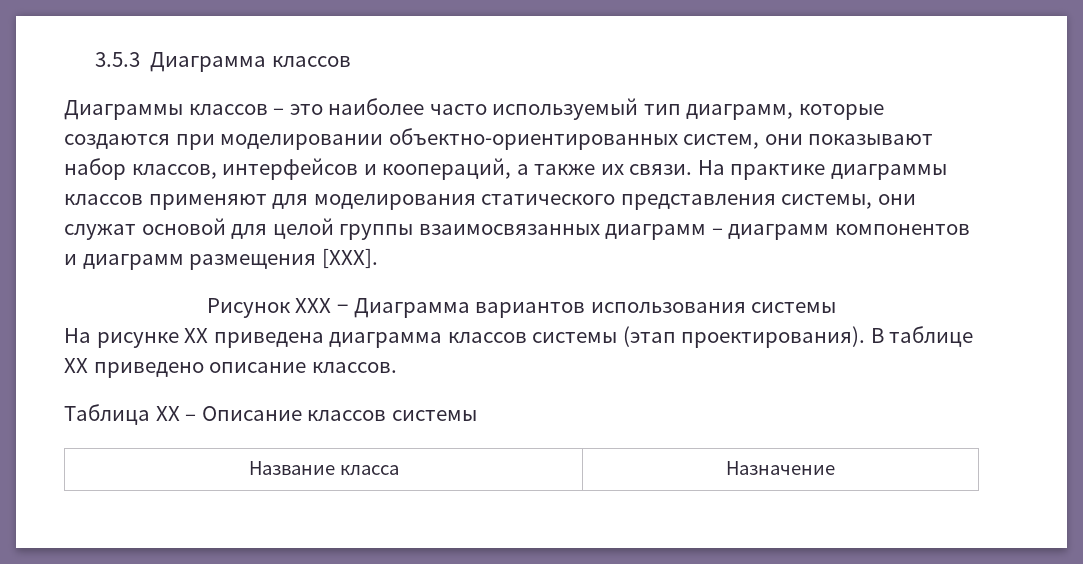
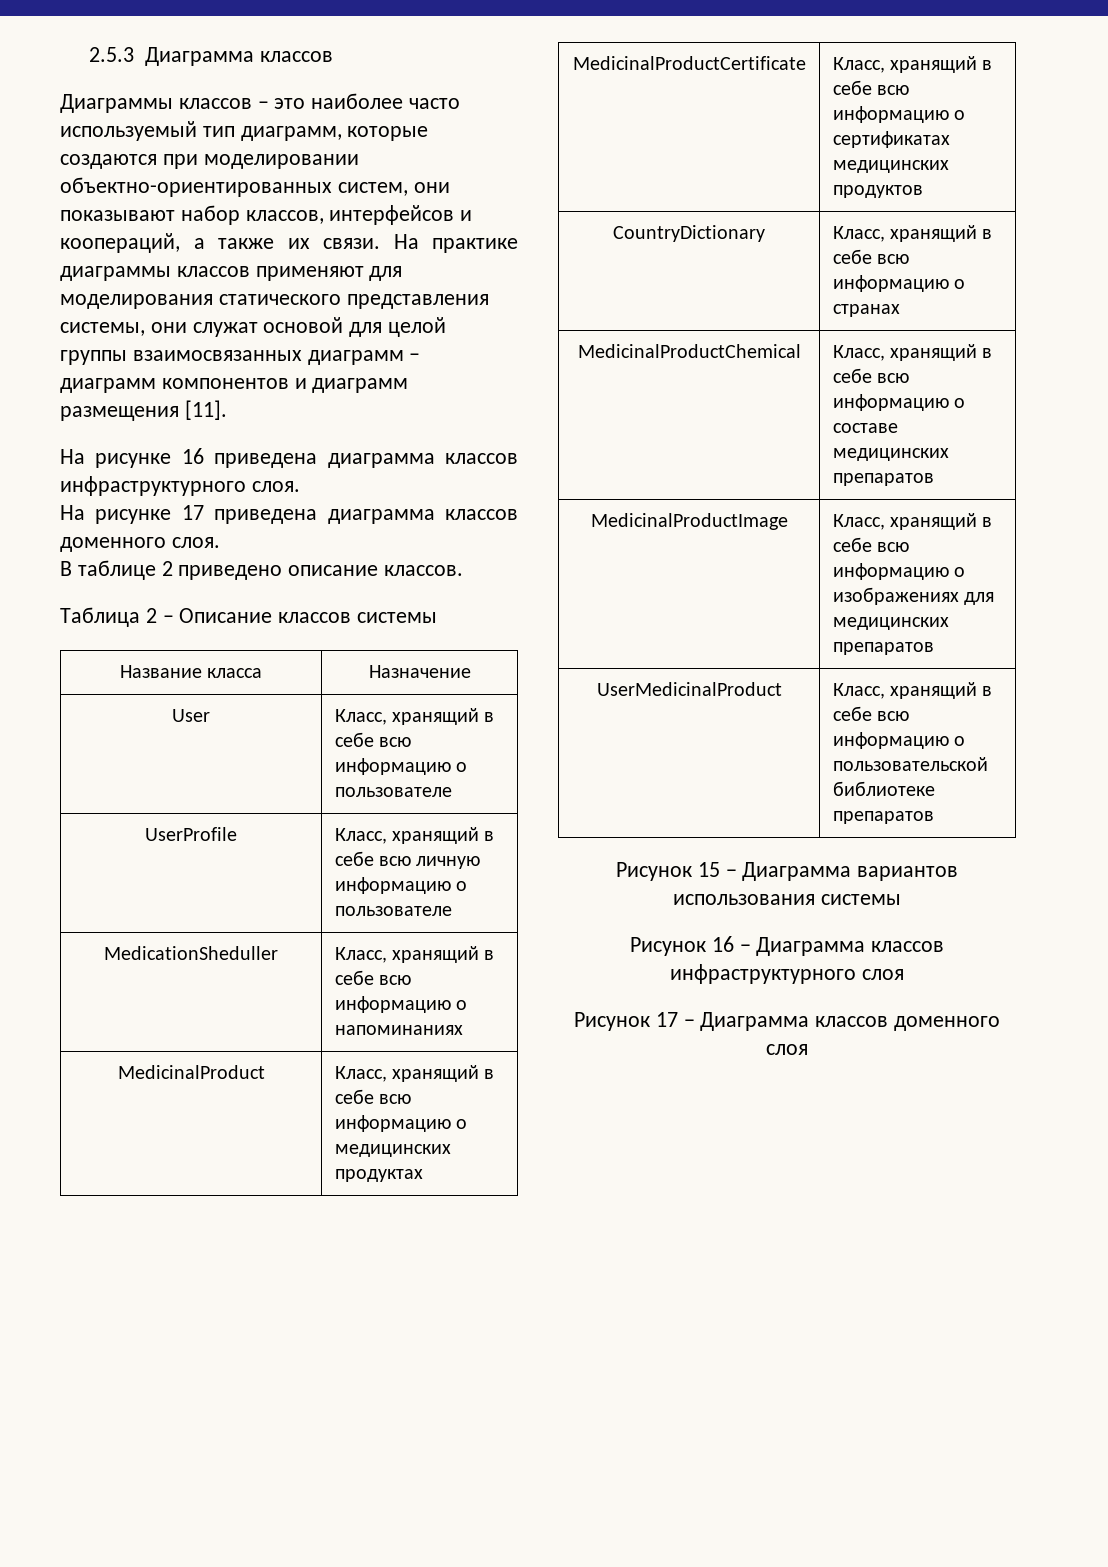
[95,52,141,67] 3.5.3 -> [89,47,135,62] 2.5.3
[321,248,378,269] [206,298,837,318] [64,326,866,348] [ХХХ]. // Рисунок ХХХ − Диаграмма вариантов использования системы // На рисунке ХХ приведена диаграмма классов системы (этап проектирования). -> [184,400,227,420] [60,448,518,468] [60,476,300,496] [60,505,518,524] [60,537,220,552] [11]. // На рисунке 16 приведена диаграмма классов инфраструктурного слоя. // На рисунке 17 приведена диаграмма классов доменного слоя. //
[64,358,88,373] ХХ -> [161,561,173,576] 2
[155,406,180,421] ХХ -> [145,608,157,623] 2
(835, 468) none -> [172,709,210,722] [334,708,495,725] [334,732,411,747] [334,758,467,775] [334,787,452,797] [145,827,237,841] [334,827,495,844] [334,851,481,869] [334,877,467,894] [334,906,452,916] [104,946,278,960] [334,946,495,963] [334,970,411,985] [334,996,467,1013] [334,1025,463,1035] [117,1065,265,1079] [334,1065,495,1082] [334,1089,411,1104] [334,1115,467,1132] [334,1144,451,1157] [334,1169,423,1182] [572,56,806,70] [832,56,993,73] [832,80,909,95] [832,106,965,123] [832,131,950,148] [832,160,949,173] [832,185,923,198] [613,225,765,242] [832,225,993,242] [832,249,909,264] [832,275,965,292] [832,304,900,317] [577,344,801,358] [832,344,993,361] [832,368,909,383] [832,394,965,411] [832,423,898,433] [832,448,949,461] [832,473,934,486] [590,513,788,530] [832,513,993,530] [832,537,909,552] [832,563,965,580] [832,587,994,605] [832,617,949,630] [832,642,934,655] [596,682,782,696] [832,682,993,699] [832,706,909,721] [832,732,965,749] [832,757,988,771] [832,781,935,796] [832,811,934,824] [615,862,959,881] [673,894,901,905] [629,936,945,956] [670,964,904,984] [573,1012,1001,1031] [766,1044,808,1055] // User | Класс, хранящий в себе всю информацию о пользователе // UserProfile | Класс, хранящий в себе всю личную информацию о пользователе // MedicationSheduller | Класс, хранящий в себе всю информацию о напоминаниях // MedicinalProduct | Класс, хранящий в себе всю информацию о медицинских продуктах // MedicinalProductCertificate | Класс, хранящий в себе всю информацию о сертификатах медицинских продуктов // CountryDictionary | Класс, хранящий в себе всю информацию о странах // MedicinalProductChemical | Класс, хранящий в себе всю информацию о составе медицинских препаратов // MedicinalProductImage | Класс, хранящий в себе всю информацию о изображениях для медицинских препаратов // UserMedicinalProduct | Класс, хранящий в себе всю информацию о пользовательской библиотеке препаратов // Рисунок 15 − Диаграмма вариантов использования системы // Рисунок 16 − Диаграмма классов инфраструктурного слоя // Рисунок 17 − Диаграмма классов доменного слоя

